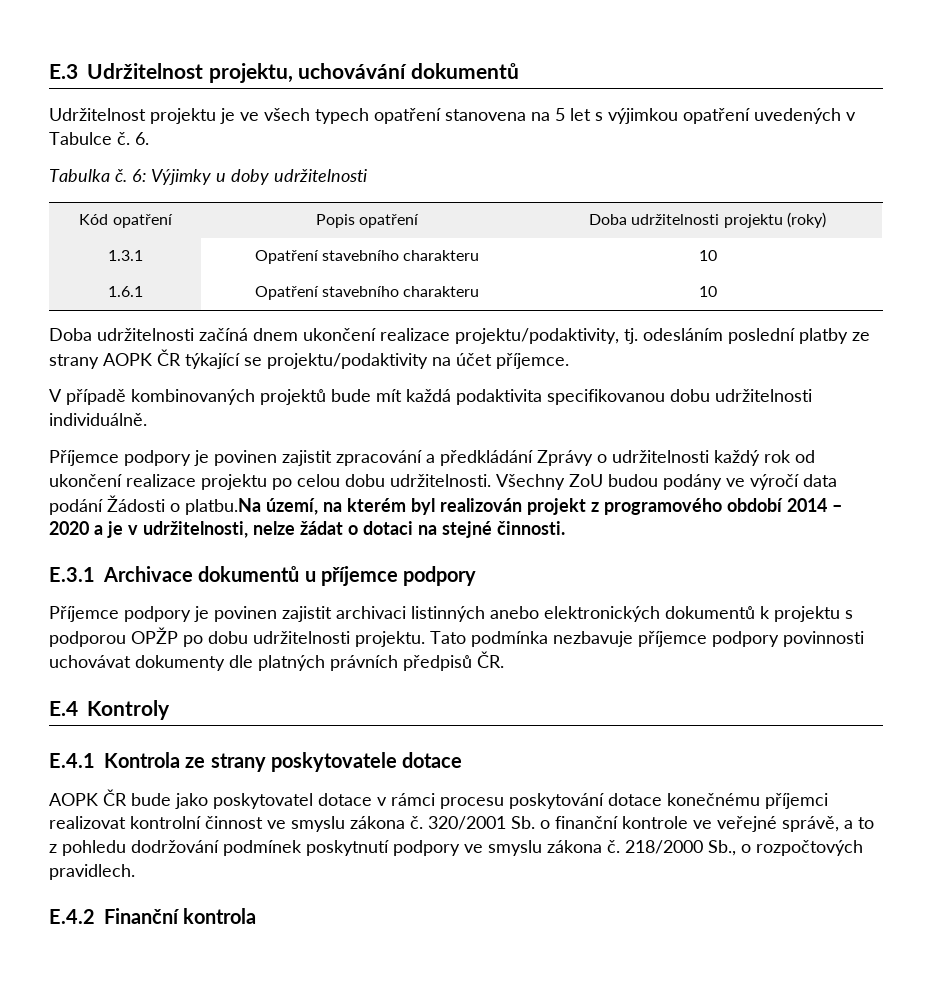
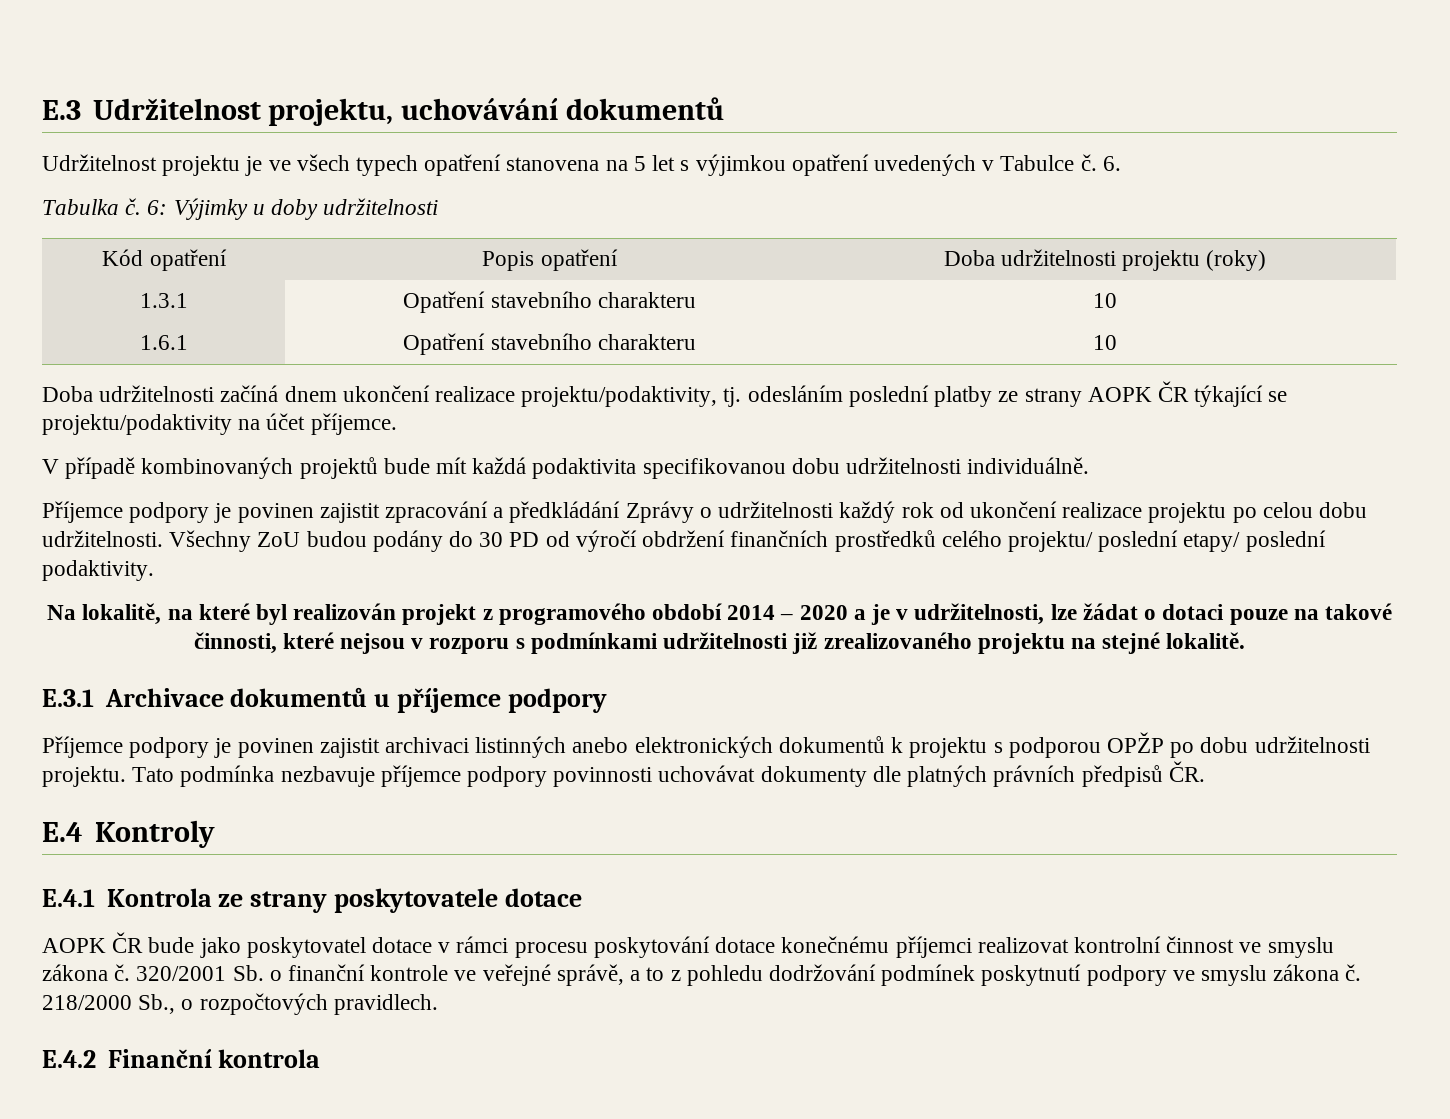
[726,474,837,490] [49,495,406,515] ve výročí data podání Žádosti o platbu.Na území, na kterém -> [449,530,1326,552] [42,560,154,581] [47,603,250,625] do 30 PD od výročí obdržení finančních prostředků celého projektu/ poslední etapy/ poslední podaktivity. // Na lokalitě, na které
[253,521,295,535] nelze -> [1050,604,1077,620] lze
(413, 528) none -> [1229,603,1392,625] [193,632,1065,654] pouze na takové činnosti, které nejsou v rozporu s podmínkami udržitelnosti již zrealizovaného projektu
[497,521,565,535] činnosti. -> [1166,632,1246,649] lokalitě.

